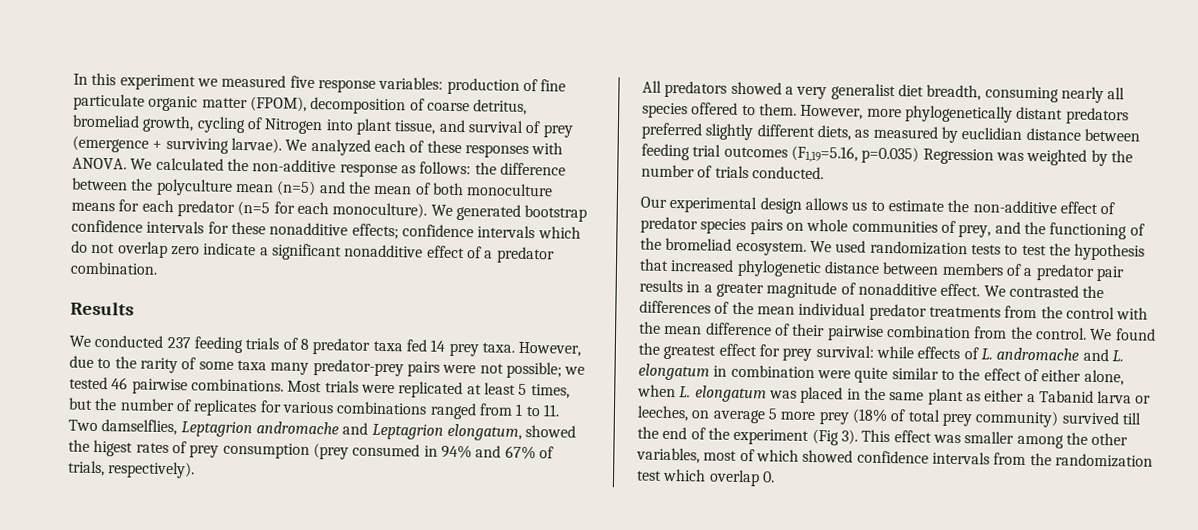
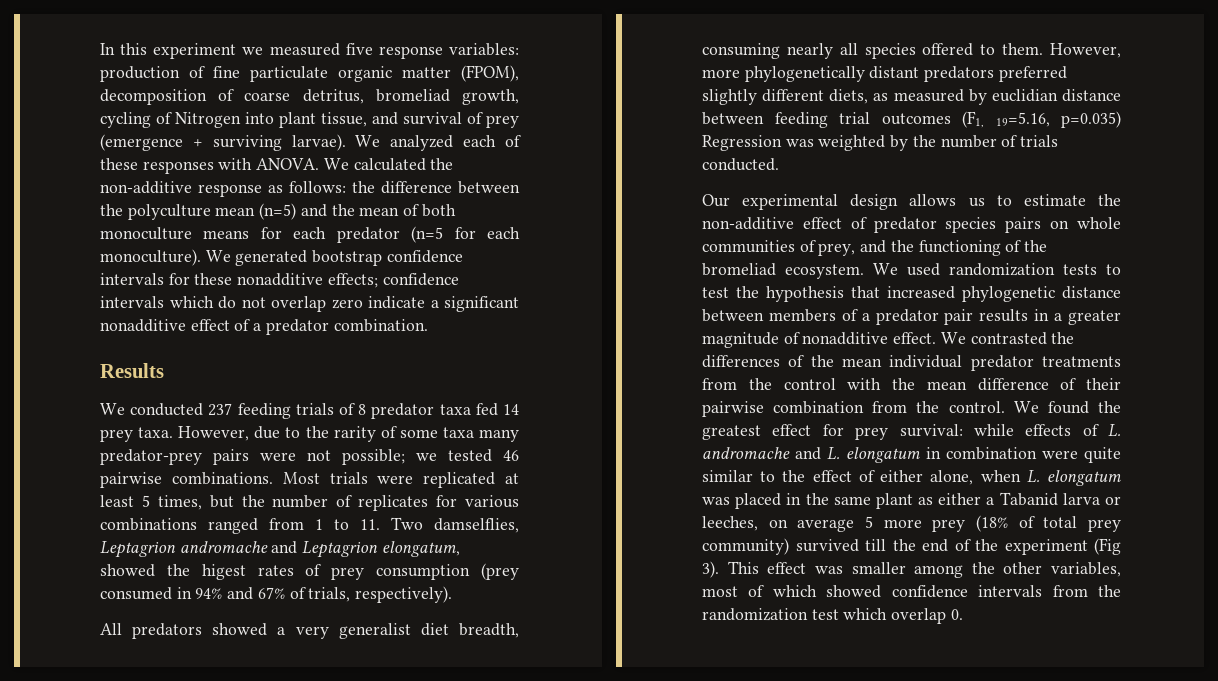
[790,145,858,163] (F1,19=5.16, -> [962,111,1050,128] (F1, 19=5.16,

